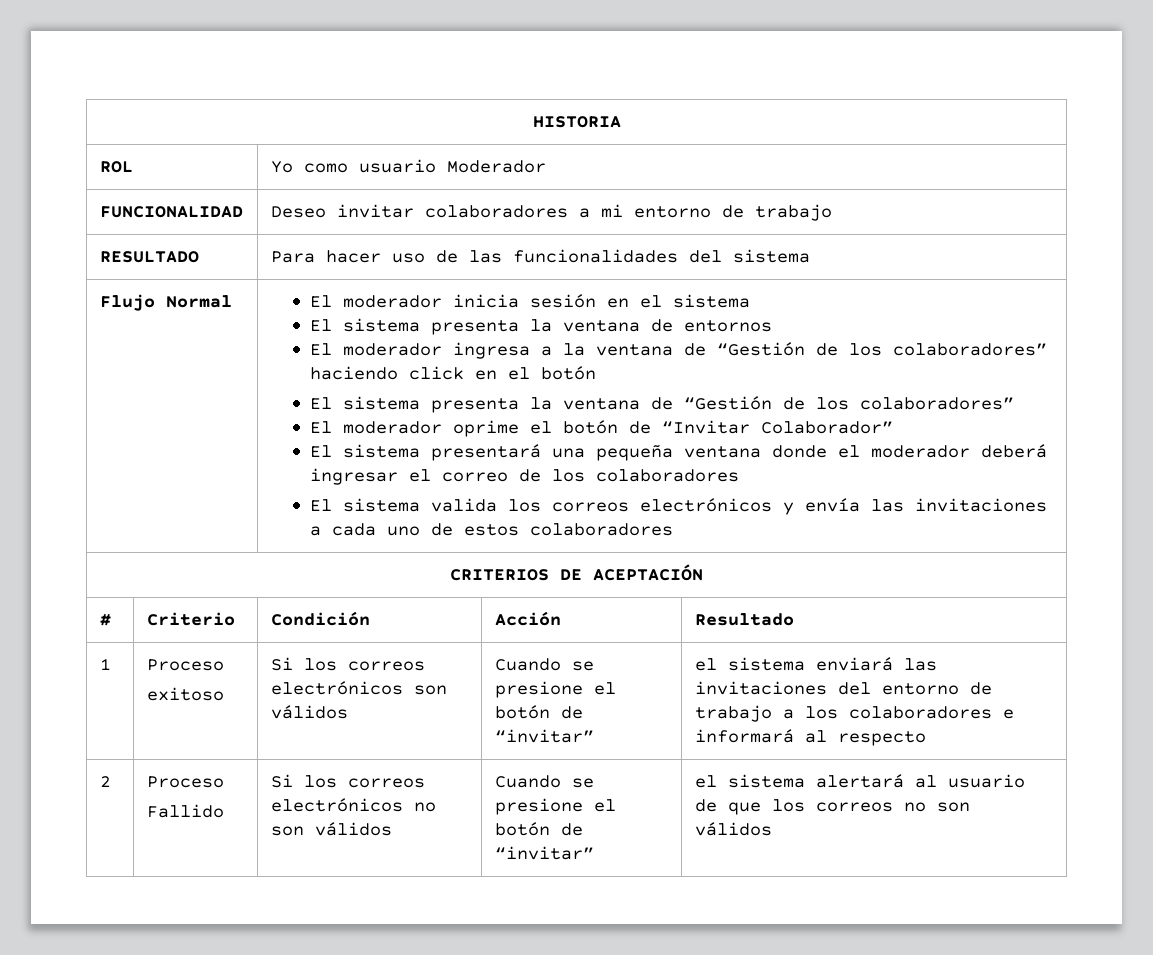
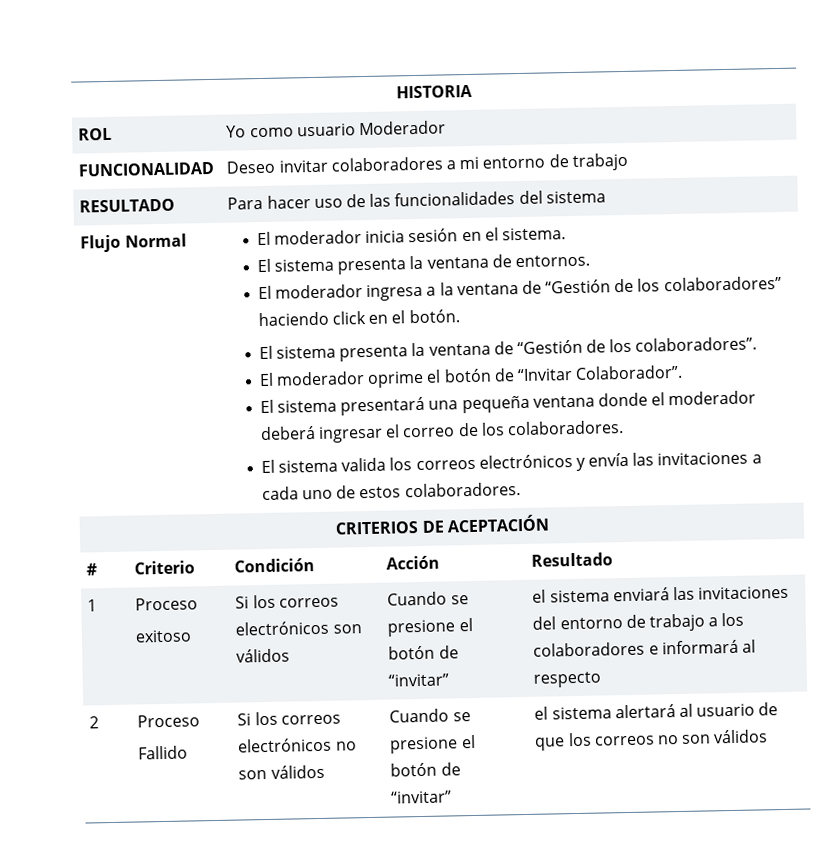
[672,294,750,308] [309,318,772,335] sistema // El sistema presenta la ventana de entornos -> [501,227,566,241] [256,254,590,275] sistema. // El sistema presenta la ventana de entornos.
[540,366,596,380] botón -> [408,309,460,324] botón.
[859,397,1014,410] colaboradores” -> [635,336,758,352] colaboradores”.
[760,421,893,434] Colaborador” -> [575,364,684,380] Colaborador”.
[595,469,739,482] colaboradores -> [506,420,624,436] colaboradores.
[529,523,673,536] colaboradores -> [404,482,521,498] colaboradores.

